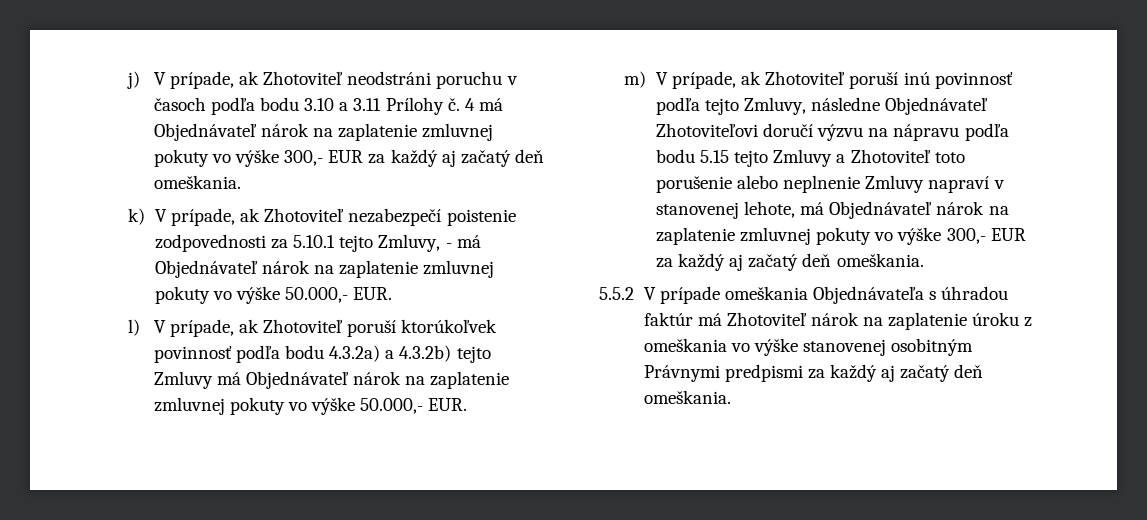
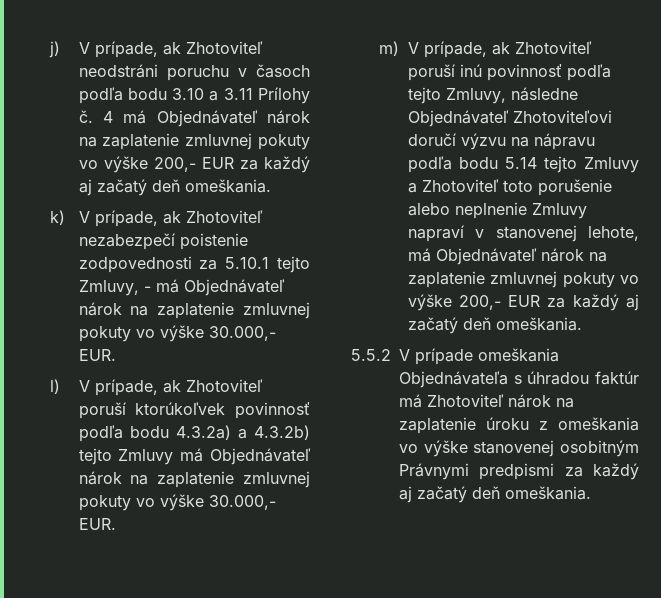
[284,150,324,166] 300,- -> [153,157,196,172] 200,-
[285,287,349,303] 50.000,- -> [208,326,276,341] 30.000,-
[360,398,424,414] 50.000,- -> [208,495,276,510] 30.000,-
[700,150,730,163] 5.15 -> [504,157,537,169] 5.14
[946,228,986,244] 300,- -> [458,295,501,310] 200,-

